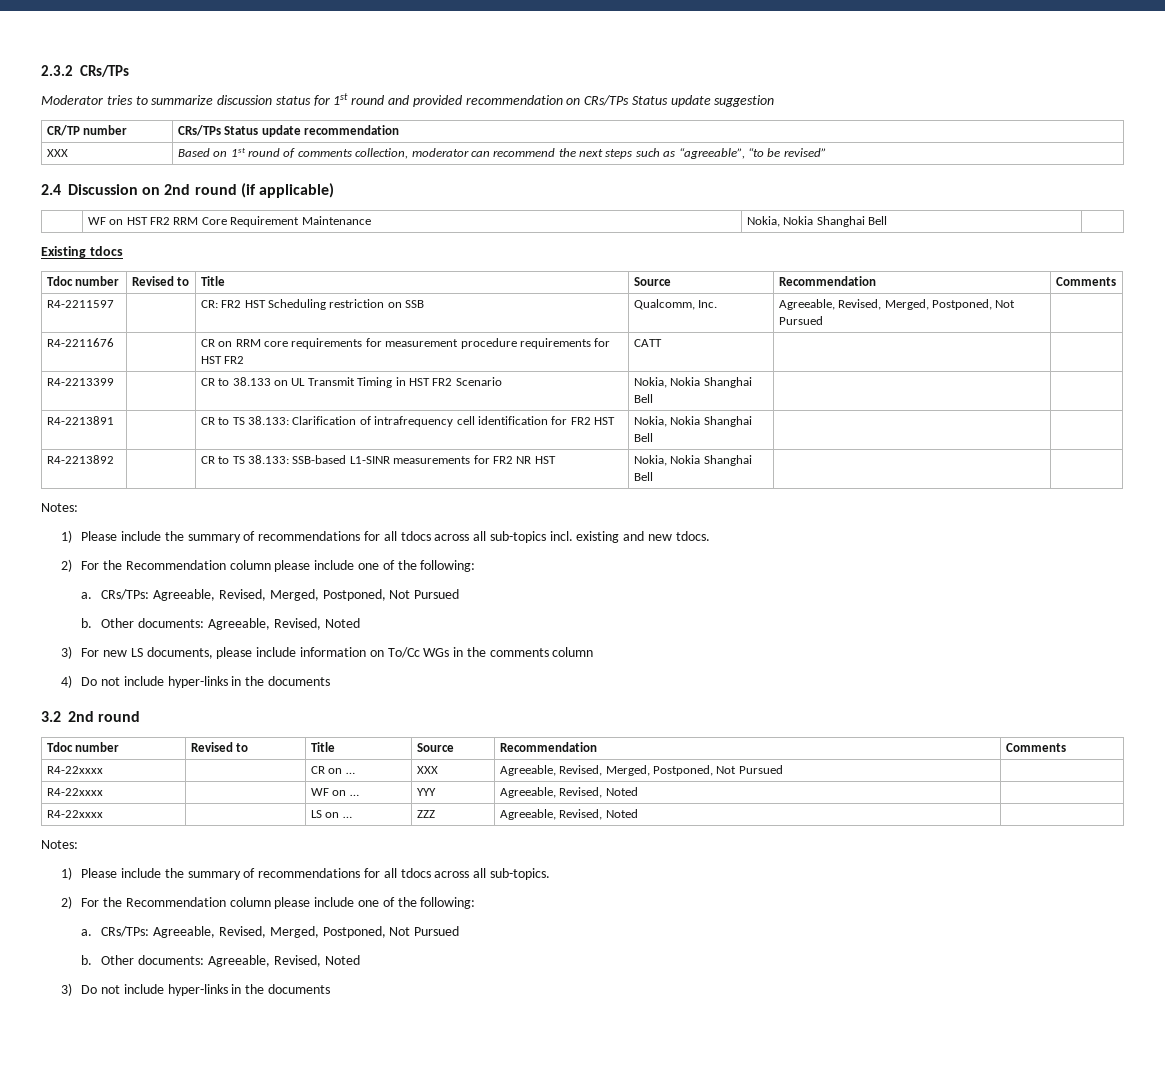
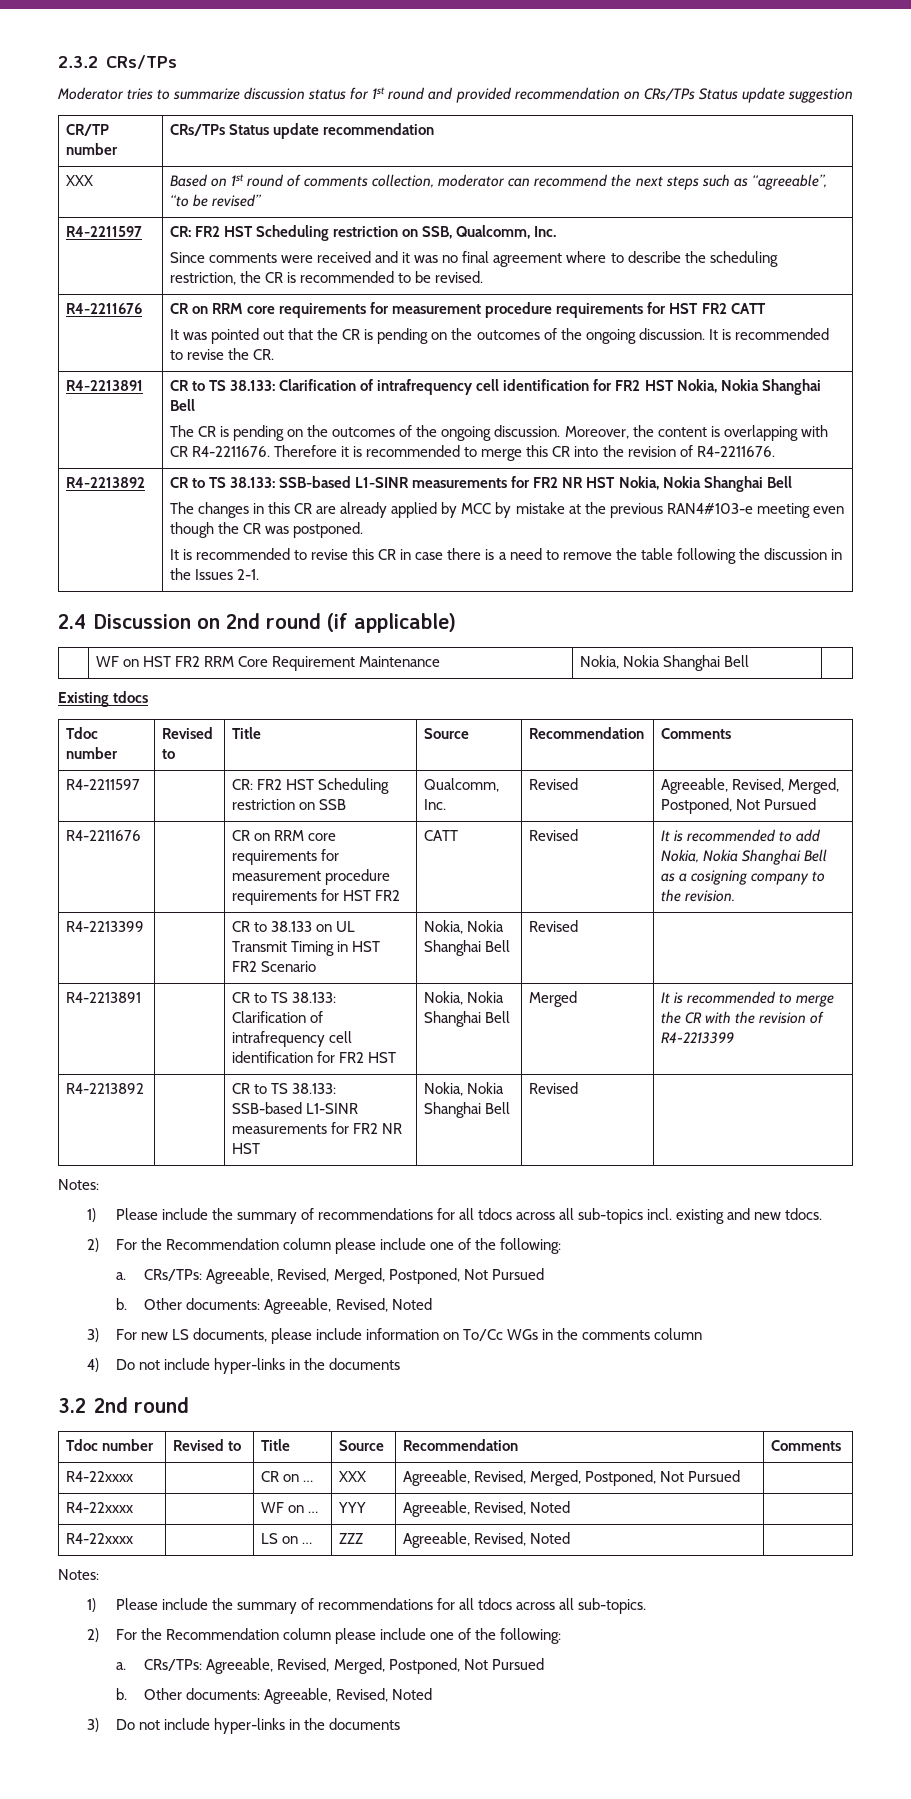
(826, 152) none -> [65,226,142,237] [169,225,557,241] [169,251,778,267] [169,271,484,285] [65,303,142,314] [169,302,766,318] [169,328,829,344] [169,348,275,360] [65,380,143,391] [169,379,821,395] [169,399,195,411] [169,425,828,441] [169,445,775,461] [65,477,145,488] [169,476,792,492] [169,502,844,518] [169,522,364,538] [169,548,842,564] [169,568,260,580] // R4-2211597 | CR: FR2 HST Scheduling restriction on SSB, Qualcomm, Inc. // Since comments were received and it was no final agreement where to describe the scheduling restriction, the CR is recommended to be revised. // R4-2211676 | CR on RRM core requirements for measurement procedure requirements for HST FR2 CATT // It was pointed out that the CR is pending on the outcomes of the ongoing discussion. It is recommended to revise the CR. // R4-2213891 | CR to TS 38.133: Clarification of intrafrequency cell identification for FR2 HST Nokia, Nokia Shanghai Bell // The CR is pending on the outcomes of the ongoing discussion. Moreover, the content is overlapping with CR R4-2211676. Therefore it is recommended to merge this CR into the revision of R4-2211676. // R4-2213892 | CR to TS 38.133: SSB-based L1-SINR measurements for FR2 NR HST Nokia, Nokia Shanghai Bell // The changes in this CR are already applied by MCC by mistake at the previous RAN4#103-e meeting even though the CR was postponed. // It is recommended to revise this CR in case there is a need to remove the table following the discussion in the Issues 2-1.
[778,299,1016,310] [778,316,823,325] | Agreeable, Revised, Merged, Postponed, Not Pursued | -> [528,778,578,790] [660,778,840,794] [660,798,817,814] | Revised | Agreeable, Revised, Merged, Postponed, Not Pursued
(662, 343) | -> [528,829,578,841] [660,829,822,842] [660,849,828,865] [660,870,826,885] [660,889,736,902] Revised | It is recommended to add Nokia, Nokia Shanghai Bell as a cosigning company to the revision.
(653, 398) none -> [528,920,578,932] Revised
(653, 437) | -> [528,991,577,1007] [660,991,835,1007] [660,1011,825,1024] [660,1032,734,1044] Merged | It is recommended to merge the CR with the revision of R4-2213399
(653, 476) none -> [528,1082,578,1094] Revised

